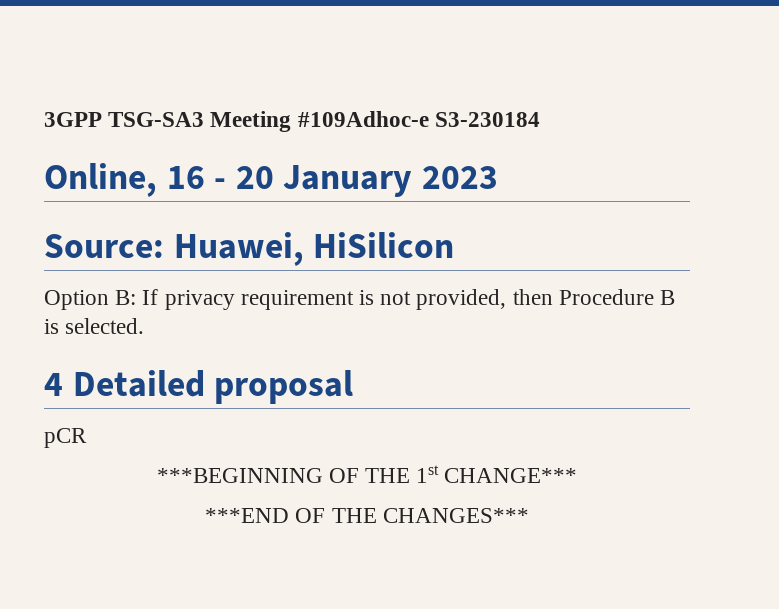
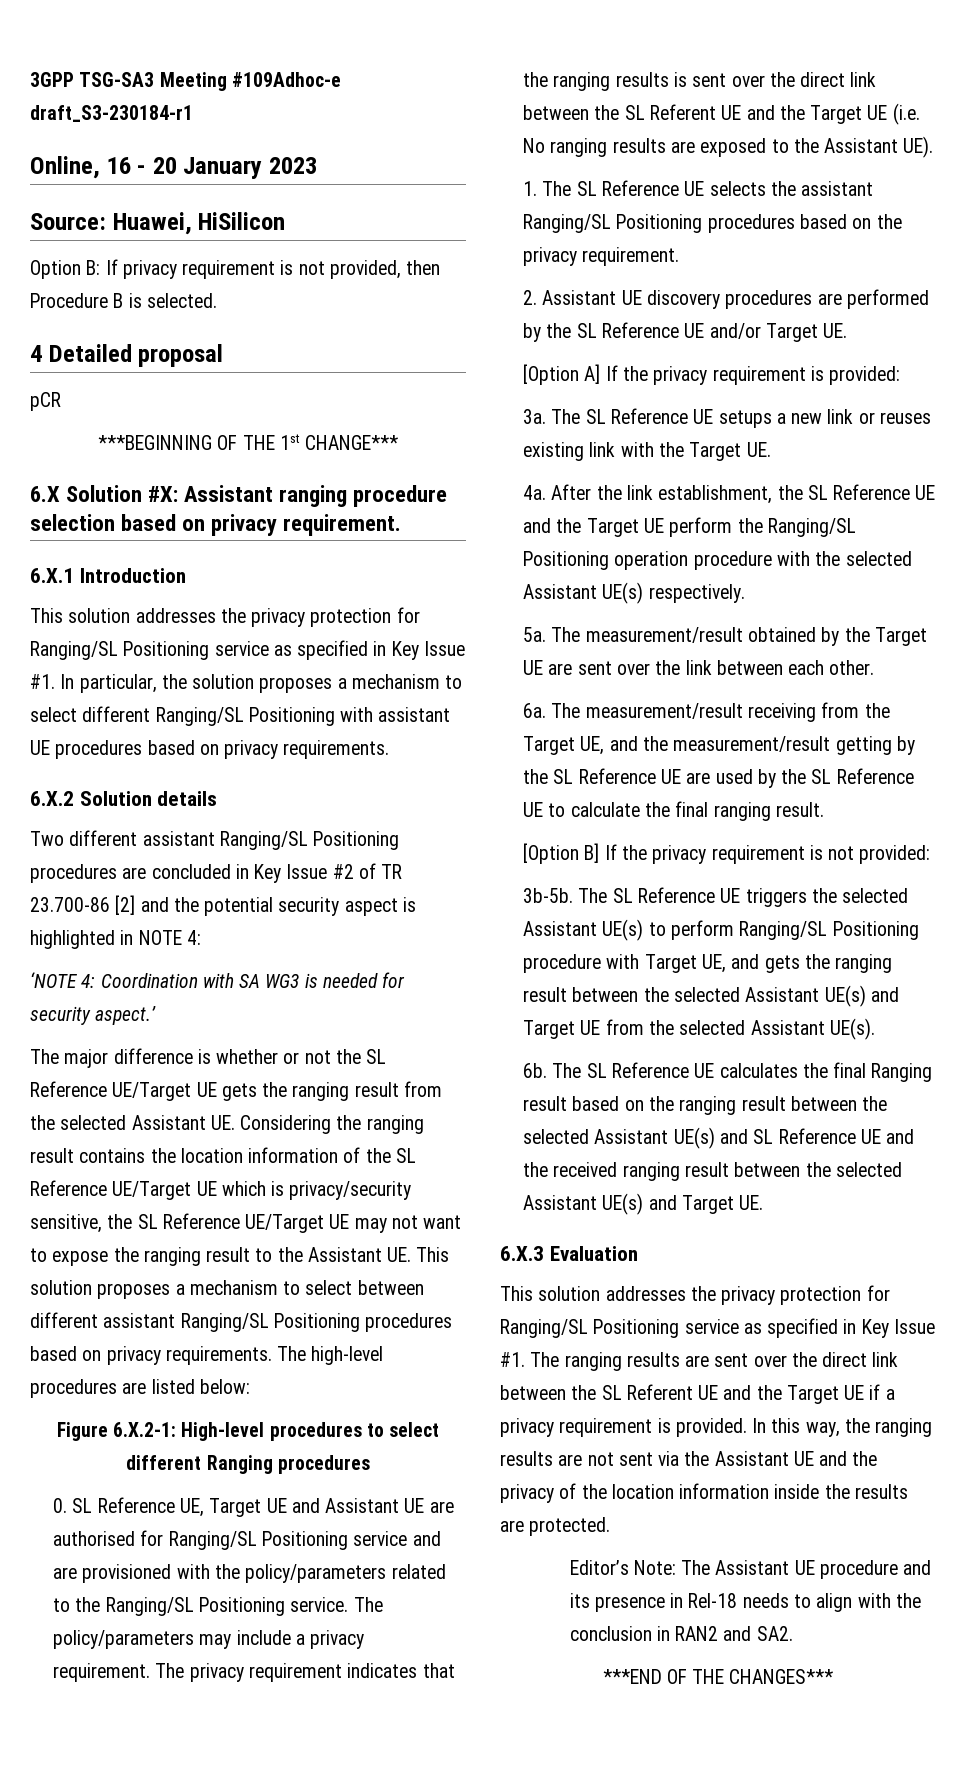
[434,112,540,127] S3-230184 -> [30,105,193,122] draft_S3-230184-r1
(578, 475) none -> [30,485,448,507] [30,514,402,536] [30,568,186,583] [30,607,420,627] [30,640,465,660] [30,674,463,693] [30,706,451,726] [30,740,390,759] [30,791,218,806] [30,830,400,850] [30,863,403,883] [30,895,416,916] [30,930,201,949] [30,972,406,988] [30,1006,157,1025] [30,1048,387,1068] [30,1081,442,1101] [30,1115,424,1134] [30,1147,416,1163] [30,1180,412,1200] [30,1213,462,1233] [30,1247,450,1266] [30,1280,424,1299] [30,1312,453,1332] [30,1346,384,1365] [30,1379,250,1398] [56,1422,440,1441] [126,1455,370,1474] [53,1497,454,1517] [53,1530,441,1550] [53,1564,446,1583] [53,1597,383,1616] [53,1630,365,1649] [53,1663,455,1682] [523,72,877,91] [523,103,920,125] [523,136,934,158] [523,180,874,196] [523,214,902,233] [523,247,680,266] [523,289,929,309] [523,322,848,342] [523,364,901,385] [523,408,931,428] [523,442,771,461] [523,484,936,504] [523,517,856,537] [523,551,912,570] [523,582,745,604] [523,627,927,646] [523,660,875,675] [523,702,890,722] [523,736,915,755] [523,768,914,788] [523,801,824,821] [523,843,931,864] [523,887,909,907] [523,919,919,941] [523,954,893,973] [523,985,899,1007] [523,1018,875,1040] [523,1062,933,1082] [523,1096,888,1115] [523,1127,915,1149] [523,1162,902,1181] [523,1193,764,1215] [500,1246,638,1261] [500,1285,890,1305] [500,1318,935,1338] [500,1352,899,1371] [500,1384,895,1404] [500,1418,933,1437] [500,1451,878,1466] [500,1483,908,1503] [500,1517,611,1536] [569,1560,932,1579] [569,1593,921,1612] [569,1626,793,1641] // 6.X Solution #X: Assistant ranging procedure selection based on privacy requirement. // 6.X.1 Introduction // This solution addresses the privacy protection for Ranging/SL Positioning service as specified in Key Issue #1. In particular, the solution proposes a mechanism to select different Ranging/SL Positioning with assistant UE procedures based on privacy requirements. // 6.X.2 Solution details // Two different assistant Ranging/SL Positioning procedures are concluded in Key Issue #2 of TR 23.700-86 [2] and the potential security aspect is highlighted in NOTE 4: // ‘NOTE 4: Coordination with SA WG3 is needed for security aspect.’ // The major difference is whether or not the SL Reference UE/Target UE gets the ranging result from the selected Assistant UE. Considering the ranging result contains the location information of the SL Reference UE/Target UE which is privacy/security sensitive, the SL Reference UE/Target UE may not want to expose the ranging result to the Assistant UE. This solution proposes a mechanism to select between different assistant Ranging/SL Positioning procedures based on privacy requirements. The high-level procedures are listed below: // Figure 6.X.2-1: High-level procedures to select different Ranging procedures // 0. SL Reference UE, Target UE and Assistant UE are authorised for Ranging/SL Positioning service and are provisioned with the policy/parameters related to the Ranging/SL Positioning service. The policy/parameters may include a privacy requirement. The privacy requirement indicates that the ranging results is sent over the direct link between the SL Referent UE and the Target UE (i.e. No ranging results are exposed to the Assistant UE). // 1. The SL Reference UE selects the assistant Ranging/SL Positioning procedures based on the privacy requirement. // 2. Assistant UE discovery procedures are performed by the SL Reference UE and/or Target UE. // [Option A] If the privacy requirement is provided: // 3a. The SL Reference UE setups a new link or reuses existing link with the Target UE. // 4a. After the link establishment, the SL Reference UE and the Target UE perform the Ranging/SL Positioning operation procedure with the selected Assistant UE(s) respectively. // 5a. The measurement/result obtained by the Target UE are sent over the link between each other. // 6a. The measurement/result receiving from the Target UE, and the measurement/result getting by the SL Reference UE are used by the SL Reference UE to calculate the final ranging result. // [Option B] If the privacy requirement is not provided: // 3b-5b. The SL Reference UE triggers the selected Assistant UE(s) to perform Ranging/SL Positioning procedure with Target UE, and gets the ranging result between the selected Assistant UE(s) and Target UE from the selected Assistant UE(s). // 6b. The SL Reference UE calculates the final Ranging result based on the ranging result between the selected Assistant UE(s) and SL Reference UE and the received ranging result between the selected Assistant UE(s) and Target UE. // 6.X.3 Evaluation // This solution addresses the privacy protection for Ranging/SL Positioning service as specified in Key Issue #1. The ranging results are sent over the direct link between the SL Referent UE and the Target UE if a privacy requirement is provided. In this way, the ranging results are not sent via the Assistant UE and the privacy of the location information inside the results are protected. // Editor’s Note: The Assistant UE procedure and its presence in Rel-18 needs to align with the conclusion in RAN2 and SA2.

